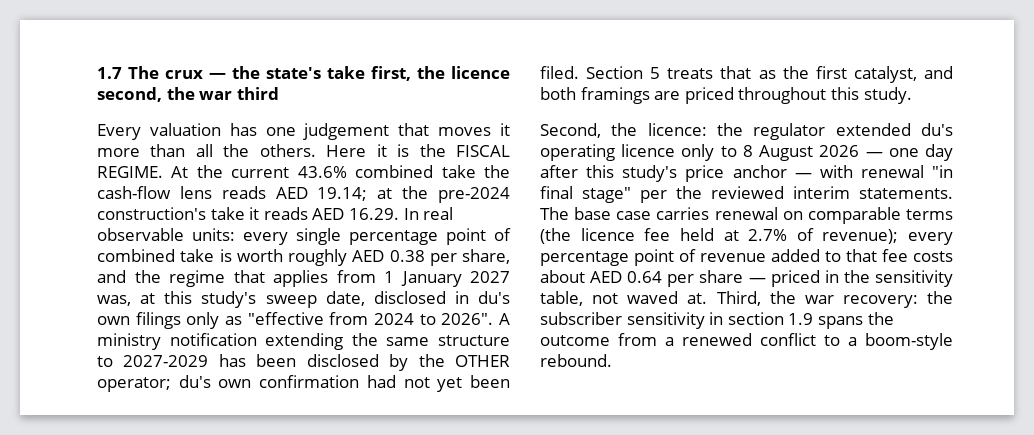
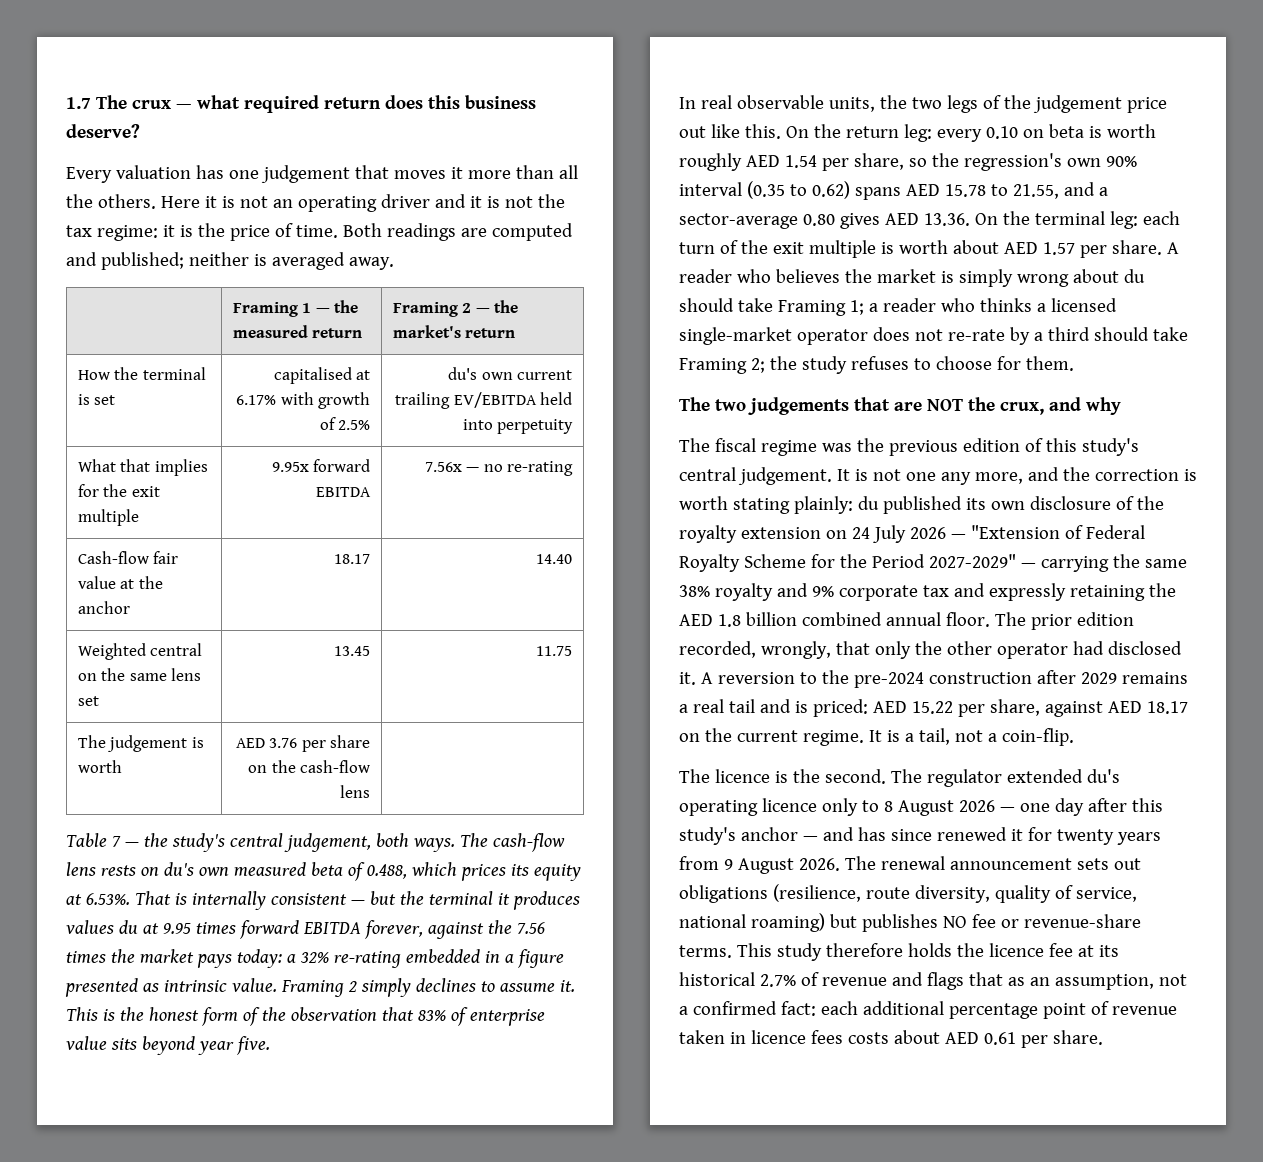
[232,66,510,81] [97,87,279,102] the state's take first, the licence second, the war third -> [196,95,536,113] [66,124,140,138] what required return does this business deserve?
[419,144,511,157] [97,165,510,178] [97,186,510,203] [97,207,454,220] [97,228,511,245] [97,249,215,262] the FISCAL REGIME. At the current 43.6% combined take the cash-flow lens reads AED 19.14; at the pre-2024 construction's take it reads AED 16.29. In real observable units: every single percentage point of combined take -> [239,194,565,212] [66,223,573,241] [66,252,394,270] [232,300,359,317] [232,325,363,338] [392,300,519,317] [392,325,516,338] [77,367,206,380] [77,394,116,405] [273,367,371,384] [236,392,371,409] [319,417,371,430] [448,367,573,380] [395,392,573,409] [462,419,574,434] [77,459,208,476] [77,484,160,497] [77,509,139,526] [271,459,371,472] [316,487,372,497] [424,461,574,476] [77,551,179,564] [77,576,163,589] [77,601,130,614] [334,554,371,564] [536,554,573,564] [77,643,203,660] [77,668,202,681] [77,696,99,706] [334,646,371,656] [536,646,573,656] [77,735,204,752] [77,760,122,773] [235,735,371,752] [248,760,371,773] [340,785,371,798] [66,833,565,852] [66,862,581,881] [66,891,580,910] [66,920,545,939] [66,949,564,968] [65,978,575,997] [66,1007,545,1026] [66,1036,270,1055] [679,95,1167,113] [679,124,1084,142] not an operating driver and it is not the tax regime: it is the price of time. Both readings are computed and published; neither is averaged away. // | Framing 1 — the measured return | Framing 2 — the market's return // How the terminal is set | capitalised at 6.17% with growth of 2.5% | du's own current trailing EV/EBITDA held into perpetuity // What that implies for the exit multiple | 9.95x forward EBITDA | 7.56x — no re-rating // Cash-flow fair value at the anchor | 18.17 | 14.40 // Weighted central on the same lens set | 13.45 | 11.75 // The judgement is worth | AED 3.76 per share on the cash-flow lens | // Table 7 — the study's central judgement, both ways. The cash-flow lens rests on du's own measured beta of 0.488, which prices its equity at 6.53%. That is internally consistent — but the terminal it produces values du at 9.95 times forward EBITDA forever, against the 7.56 times the market pays today: a 32% re-rating embedded in a figure presented as intrinsic value. Framing 2 simply declines to assume it. This is the honest form of the observation that 83% of enterprise value sits beyond year five. // In real observable units, the two legs of the judgement price out like this. On the return leg: every 0.10 on beta
[389,249,510,266] [97,270,510,287] [97,291,510,308] [97,312,510,329] [97,333,510,350] [97,354,510,371] [97,375,511,392] [540,66,953,83] [540,87,912,104] [540,123,743,138] 0.38 per share, and the regime that applies from 1 January 2027 was, at this study's sweep date, disclosed in du's own filings only as "effective from 2024 to 2026". A ministry notification extending the same structure to 2027-2029 has been disclosed by the OTHER operator; du's own confirmation had not yet been filed. Section 5 treats that as the first catalyst, and both framings are priced throughout this study. // Second, the licence: the -> [784,153,1137,171] [679,181,1108,200] [679,211,1180,229] [679,240,1179,258] [679,269,1145,287] [679,298,1117,316] [679,327,1188,345] [679,356,1074,374] [679,397,1121,415] [679,438,1139,456] [679,467,1197,485] [679,496,1164,514] [679,525,1145,543] [679,554,1187,572] [679,583,1176,601] [679,612,1134,630] [679,641,1182,659] [679,670,1188,688] [679,699,1188,717] [679,728,1074,746] [679,769,922,784] 1.54 per share, so the regression's own 90% interval (0.35 to 0.62) spans AED 15.78 to 21.55, and a sector-average 0.80 gives AED 13.36. On the terminal leg: each turn of the exit multiple is worth about AED 1.57 per share. A reader who believes the market is simply wrong about du should take Framing 1; a reader who thinks a licensed single-market operator does not re-rate by a third should take Framing 2; the study refuses to choose for them. // The two judgements that are NOT the crux, and why // The fiscal regime was the previous edition of this study's central judgement. It is not one any more, and the correction is worth stating plainly: du published its own disclosure of the royalty extension on 24 July 2026 — "Extension of Federal Royalty Scheme for the Period 2027-2029" — carrying the same 38% royalty and 9% corporate tax and expressly retaining the AED 1.8 billion combined annual floor. The prior edition recorded, wrongly, that only the other operator had disclosed it. A reversion to the pre-2024 construction after 2029 remains a real tail and is priced: AED 15.22 per share, against AED 18.17 on the current regime. It is a tail, not a coin-flip. // The licence is the second. The
[685,165,725,182] price -> (736, 836) none
[819,165,953,178] [540,186,953,203] [540,207,953,224] [540,228,953,245] [540,249,953,266] [540,270,953,287] [540,291,953,308] [540,312,894,329] [540,333,953,350] [540,354,612,367] with renewal "in final stage" per the reviewed interim statements. The base case carries renewal on comparable terms (the licence fee held at 2.7% of revenue); every percentage point of revenue added to that fee costs about AED 0.64 per share — priced in the sensitivity table, not waved at. Third, the war recovery: the subscriber sensitivity in section 1.9 spans the outcome from a renewed conflict to a boom-style rebound. -> [822,827,1161,845] [679,856,1141,874] [679,884,1137,903] [679,913,1141,932] [679,943,1119,961] [679,972,1187,990] [679,1001,1177,1019] [679,1030,1103,1048] and has since renewed it for twenty years from 9 August 2026. The renewal announcement sets out obligations (resilience, route diversity, quality of service, national roaming) but publishes NO fee or revenue-share terms. This study therefore holds the licence fee at its historical 2.7% of revenue and flags that as an assumption, not a confirmed fact: each additional percentage point of revenue taken in licence fees costs about AED 0.61 per share.

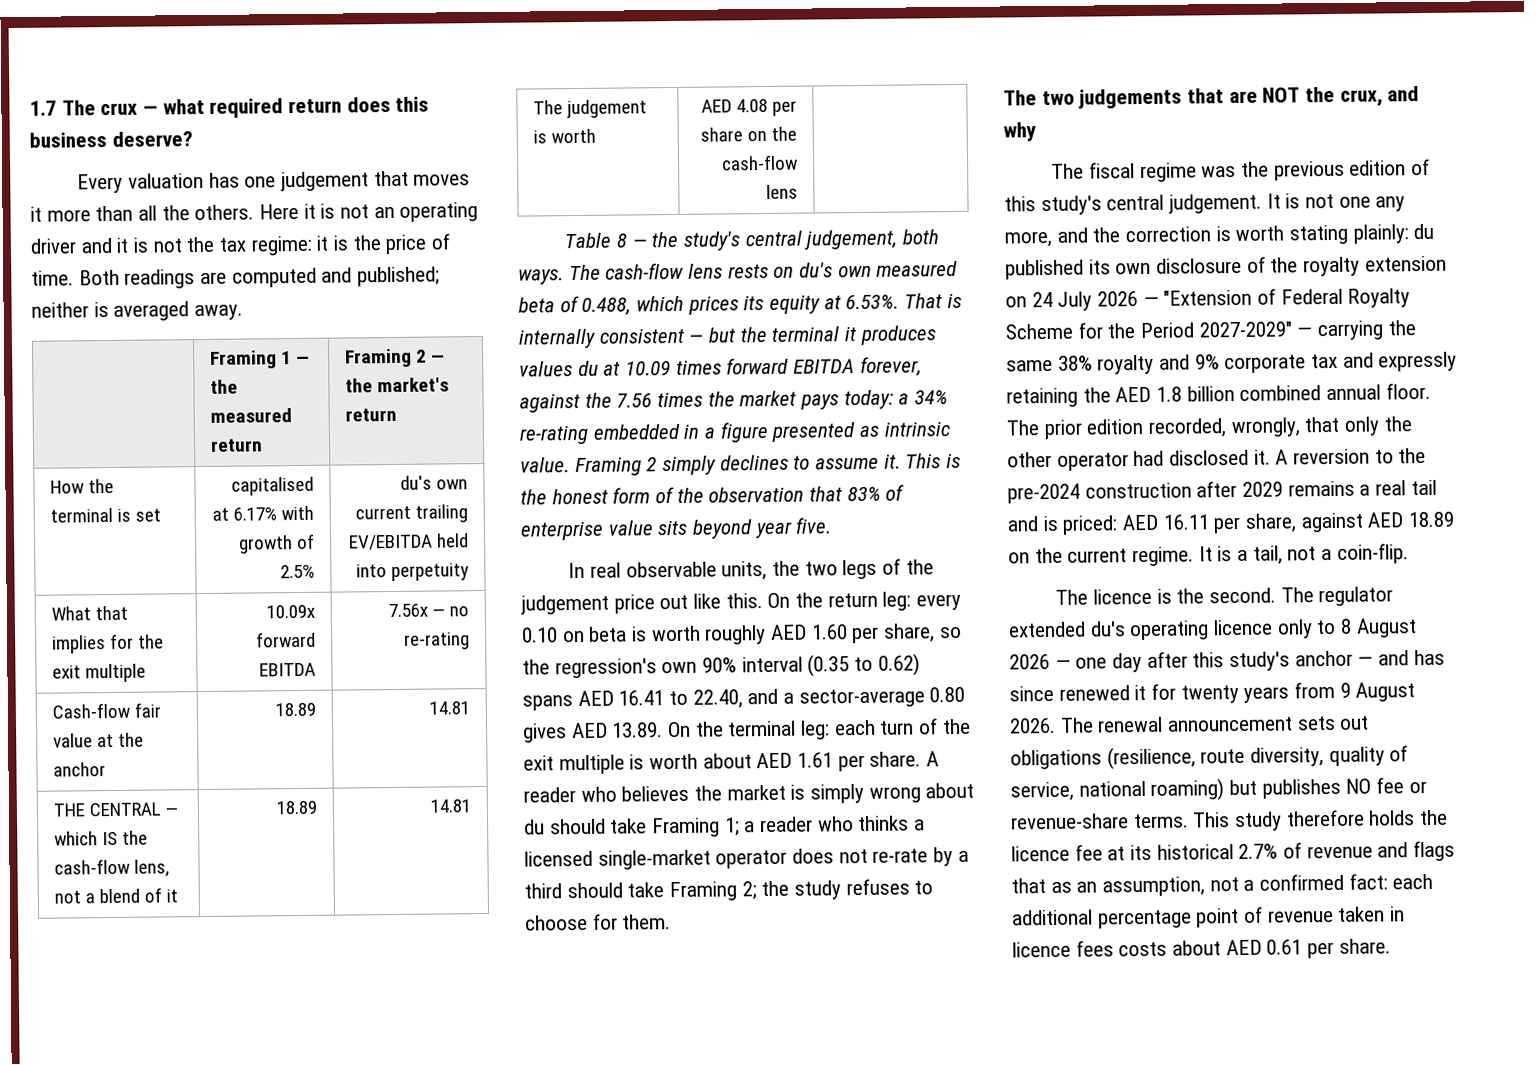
[271,462,309,472] 9.95x -> [266,604,316,619] 10.09x
[334,554,371,564] [536,554,573,564] [77,643,203,660] [77,668,202,681] [77,696,99,706] [334,646,371,656] [536,646,573,656] 18.17 | 14.40 // Weighted central on the same lens set | 13.45 | 11.75 -> [275,702,317,717] [429,701,471,715] [52,802,178,817] [53,830,148,846] [53,858,170,877] [53,887,179,904] [276,800,318,815] [430,799,472,813] 18.89 | 14.81 // THE CENTRAL — which IS the cash-flow lens, not a blend of it | 18.89 | 14.81
[269,738,298,748] 3.76 -> [736,98,769,113] 4.08
[111,836,121,847] 7 -> [616,233,628,248] 8
[162,923,191,934] 9.95 -> [625,361,672,376] 10.09
[299,952,329,963] 32% -> [914,390,949,405] 34%
[784,155,817,168] 1.54 -> [810,624,848,640] 1.60
[944,184,1059,199] 15.78 to 21.55, -> [618,689,743,709] 16.41 to 22.40,
[923,213,970,226] 13.36. -> [612,722,664,738] 13.89.
[1042,242,1075,255] 1.57 -> [797,752,834,768] 1.61
[911,701,953,714] 15.22 -> [1162,514,1209,530] 16.11
[1146,701,1188,714] 18.17 -> [1408,511,1455,528] 18.89

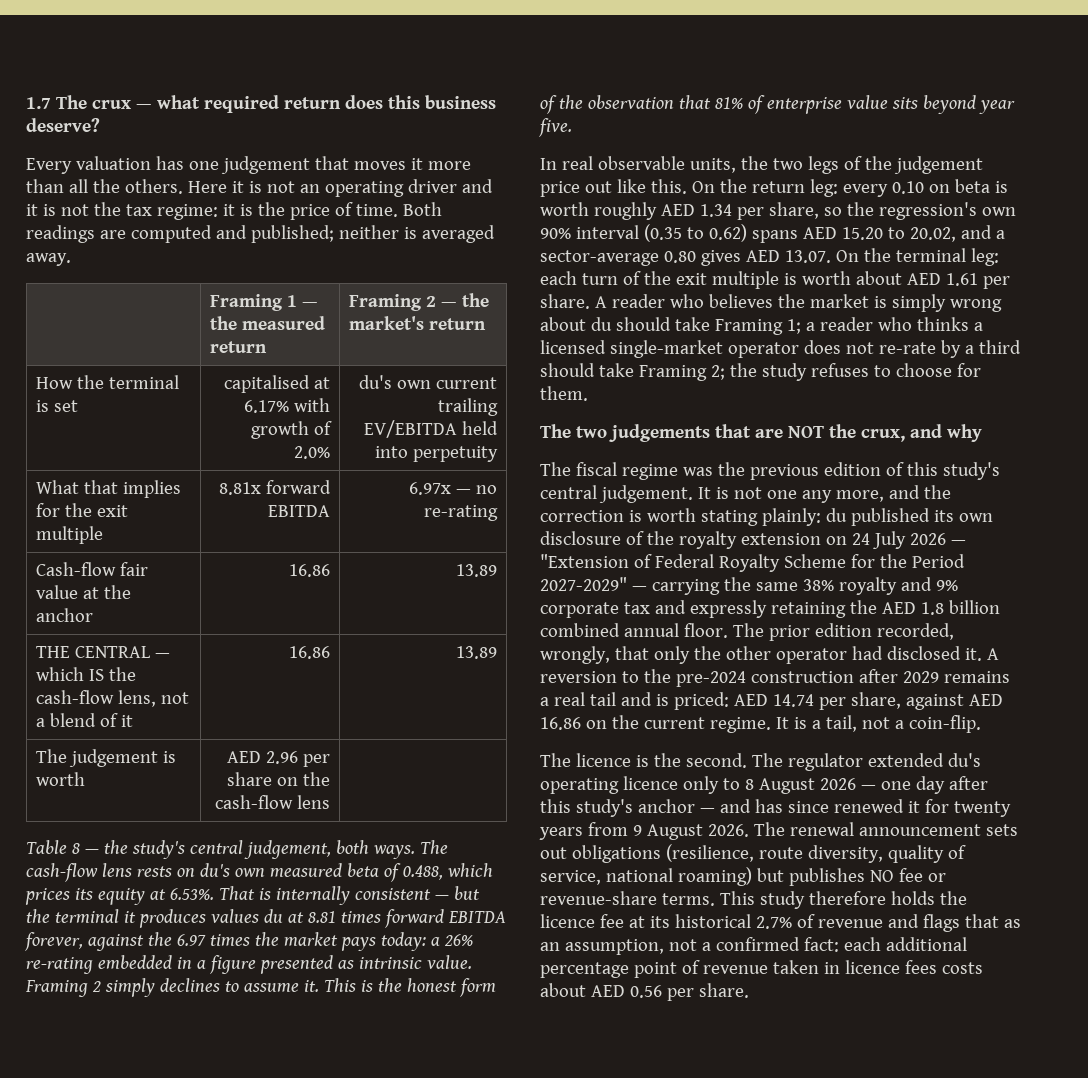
[280,564,316,579] 2.5% -> [293,446,330,459] 2.0%
[266,604,316,619] 10.09x -> [218,482,261,495] 8.81x
[388,603,429,618] 7.56x -> [408,482,451,495] 6.97x
[275,702,317,717] [429,701,471,715] 18.89 | 14.81 -> [288,564,330,577] [455,564,497,577] 16.86 | 13.89
[276,800,318,815] [430,799,472,813] 18.89 | 14.81 -> [288,646,330,659] [455,646,497,659] 16.86 | 13.89
[736,98,769,113] 4.08 -> [265,751,298,764] 2.96
[625,361,672,376] 10.09 -> [307,911,336,923] 8.81
[616,393,653,408] 7.56 -> [176,934,206,946] 6.97
[914,390,949,405] 34% -> [443,934,473,946] 26%
[846,486,881,502] 83% -> [714,97,743,109] 81%
[810,624,848,640] 1.60 -> [699,204,732,217] 1.34
[618,689,743,709] 16.41 to 22.40, -> [841,227,956,242] 15.20 to 20.02,
[612,722,664,738] 13.89. -> [784,250,831,263] 13.07.
[1162,514,1209,530] 16.11 -> [772,694,814,707] 14.74
[1408,511,1455,528] 18.89 -> [540,717,581,730] 16.86
[1266,939,1303,955] 0.61 -> [629,985,662,998] 0.56

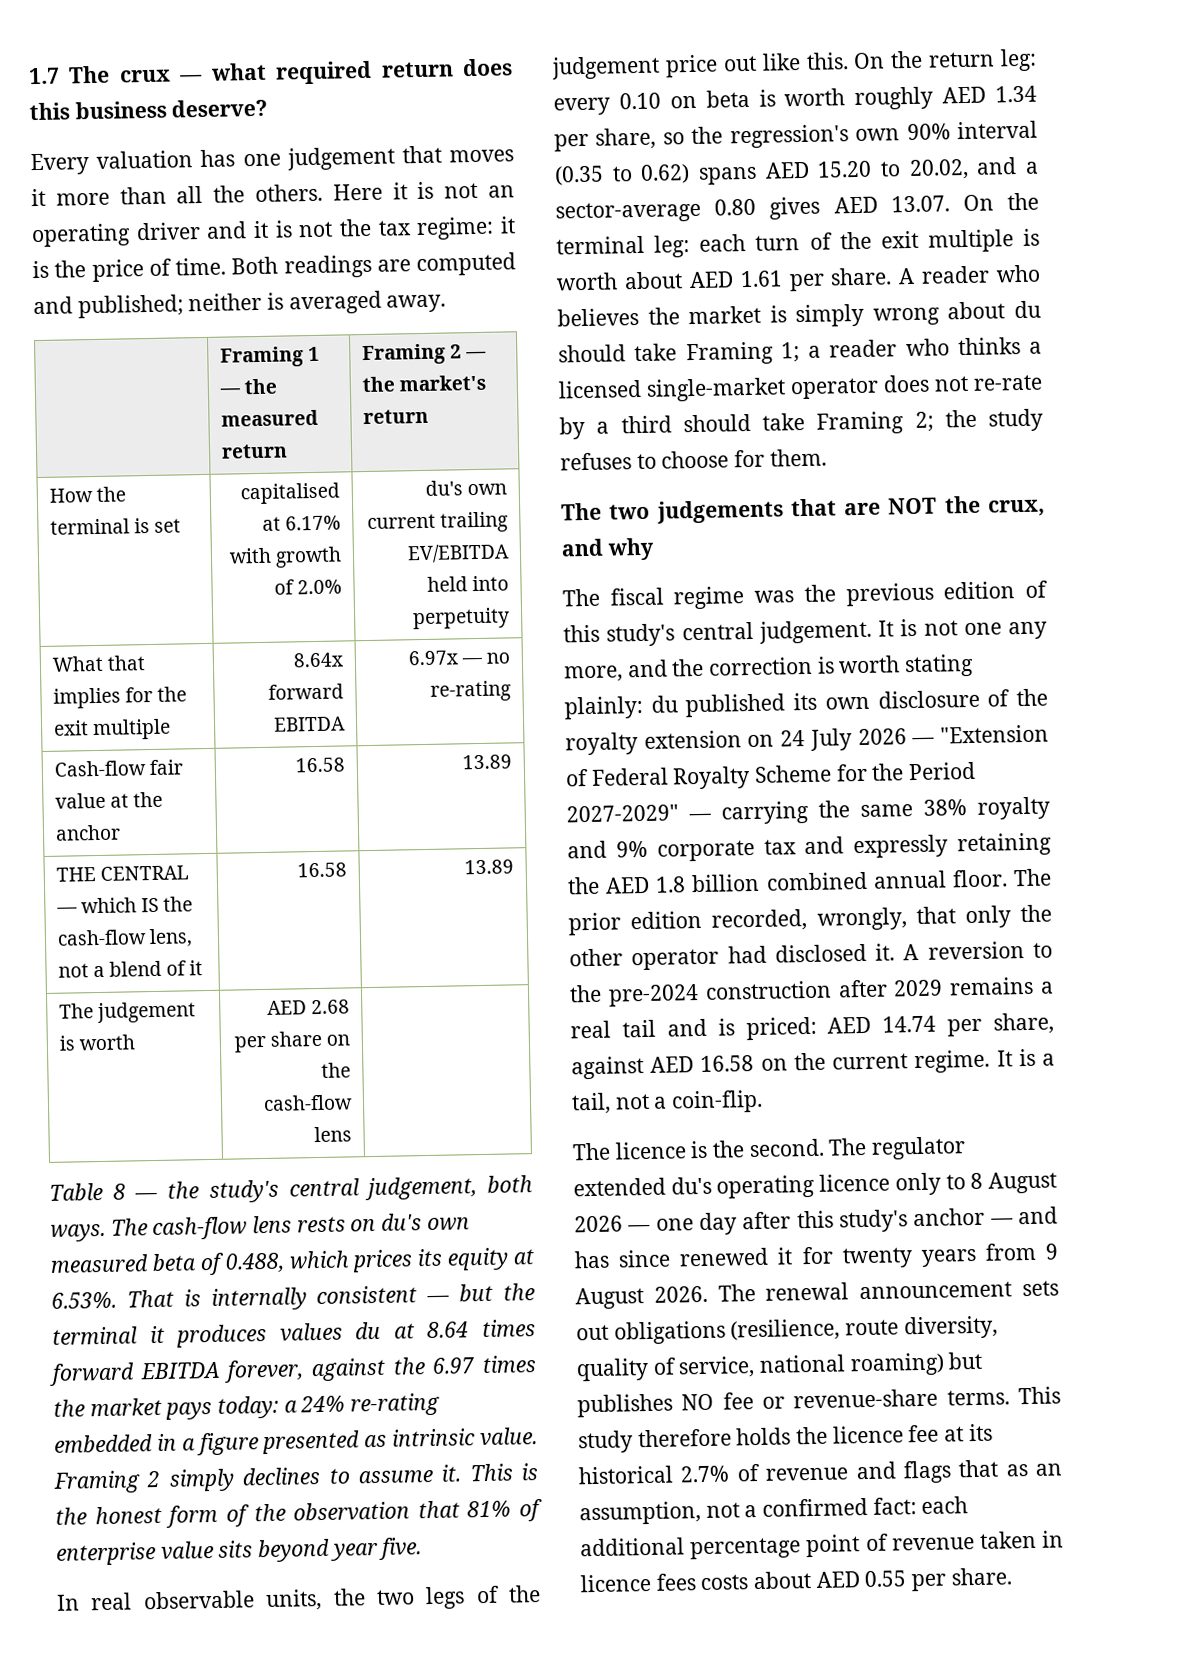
[218,482,261,495] 8.81x -> [293,652,345,668] 8.64x
[288,564,330,577] 16.86 -> [295,757,346,773] 16.58
[288,646,330,659] 16.86 -> [297,862,348,878] 16.58
[265,751,298,764] 2.96 -> [311,999,351,1015] 2.68
[307,911,336,923] 8.81 -> [427,1321,470,1339] 8.64
[443,934,473,946] 26% -> [300,1395,346,1413] 24%
[540,717,581,730] 16.86 -> [700,1055,755,1072] 16.58
[629,985,662,998] 0.56 -> [864,1570,907,1588] 0.55

